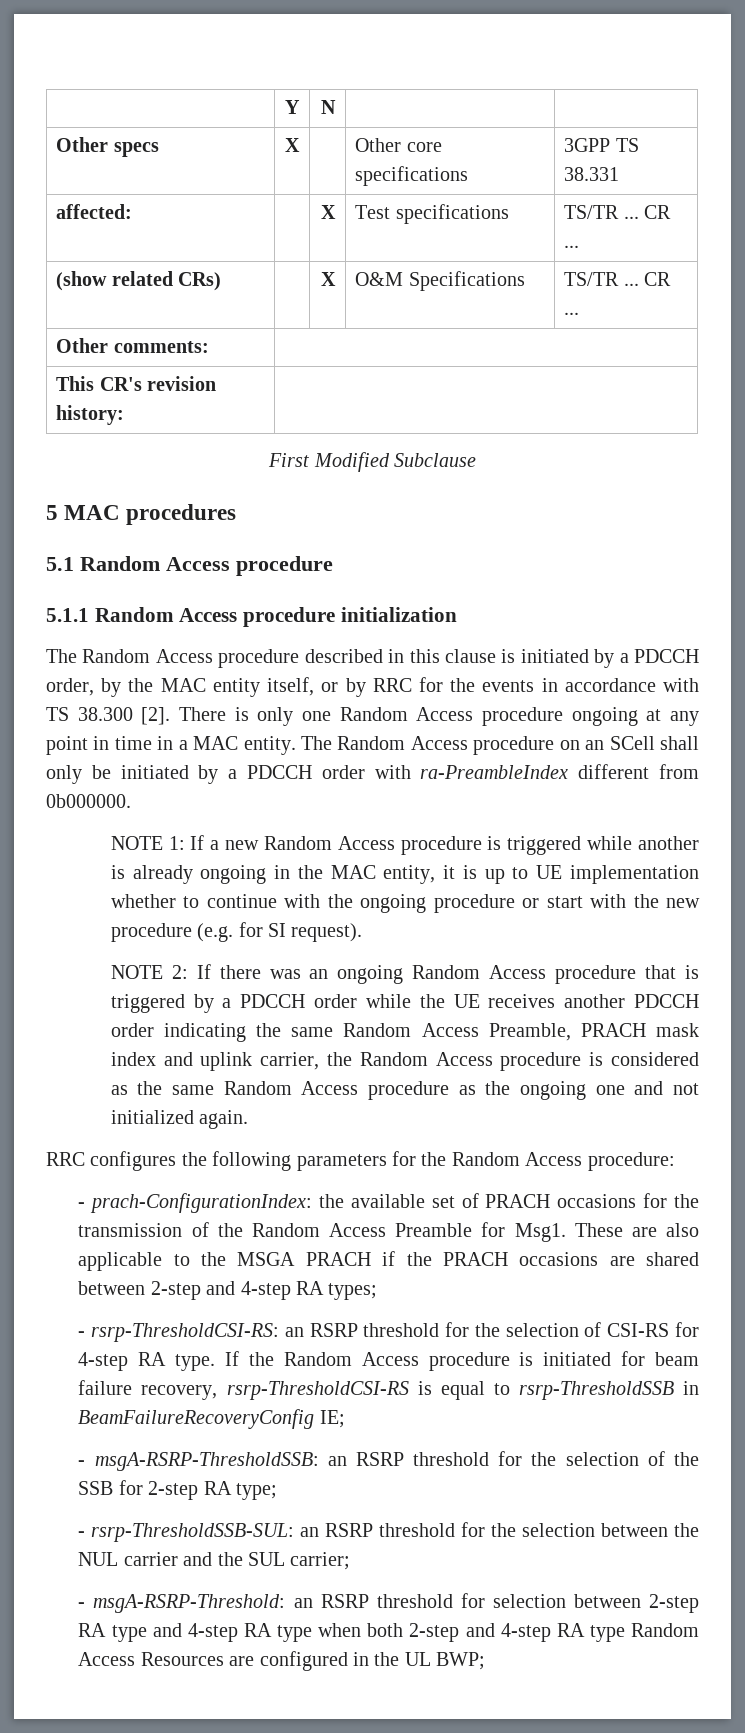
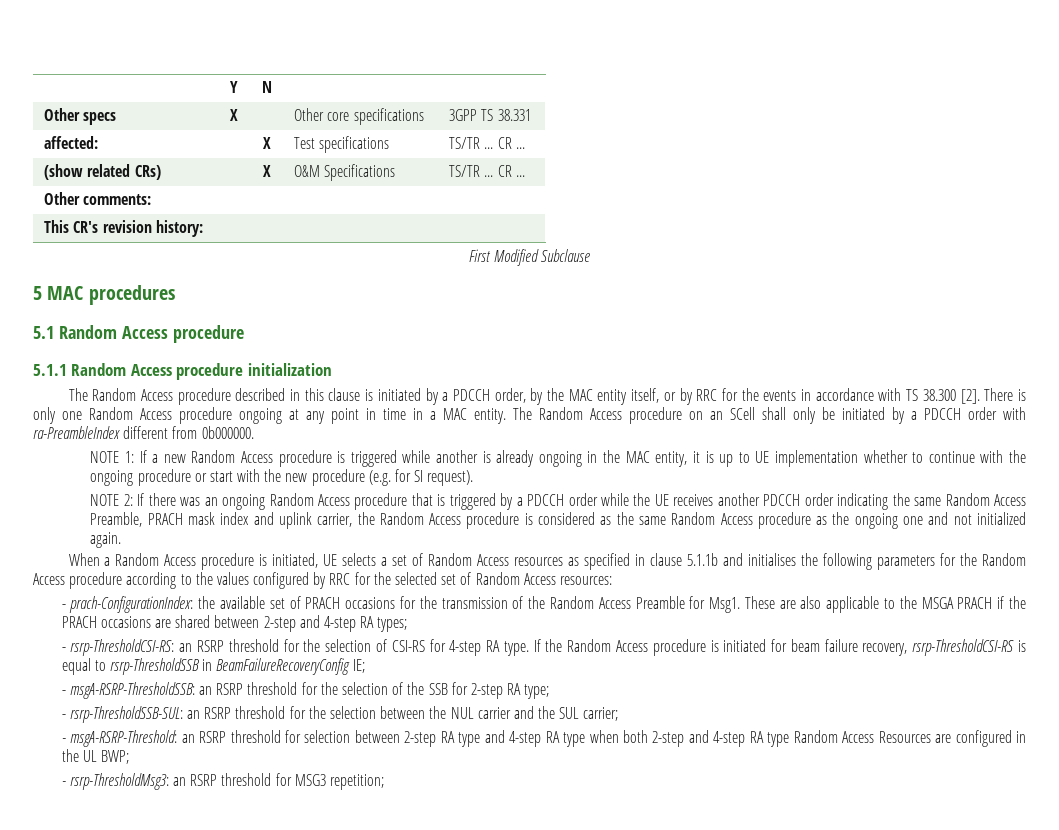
[46,1151,177,1171] RRC configures -> [68,553,797,570] When a Random Access procedure is initiated, UE selects a set of Random Access resources as specified in clause 5.1.1b and initialises
[587,1152,675,1171] procedure: -> [69,572,612,589] procedure according to the values configured by RRC for the selected set of Random Access resources:
(486, 1661) none -> [61,773,384,790] // - rsrp-ThresholdMsg3: an RSRP threshold for MSG3 repetition;

